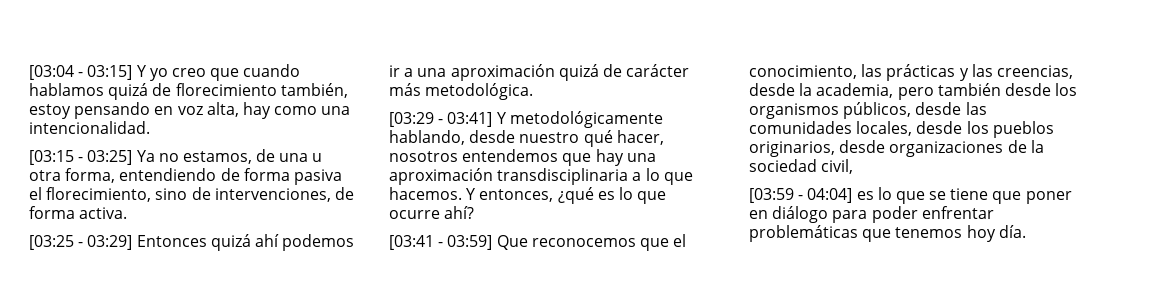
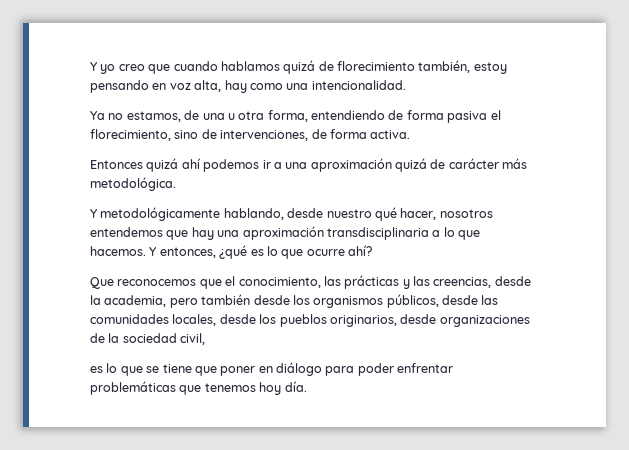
[29,65,133,80] [03:04 - 03:15] -> (90, 66) none
[29,150,133,165] [03:15 - 03:25] -> (406, 85) none
[29,235,133,250] [03:25 - 03:29] -> (411, 134) none
[389,112,493,127] [03:29 - 03:41] -> (176, 184) none
[389,235,493,250] [03:41 - 03:59] -> (372, 250) none
[749,188,853,203] [03:59 - 04:04] -> (206, 339) none

